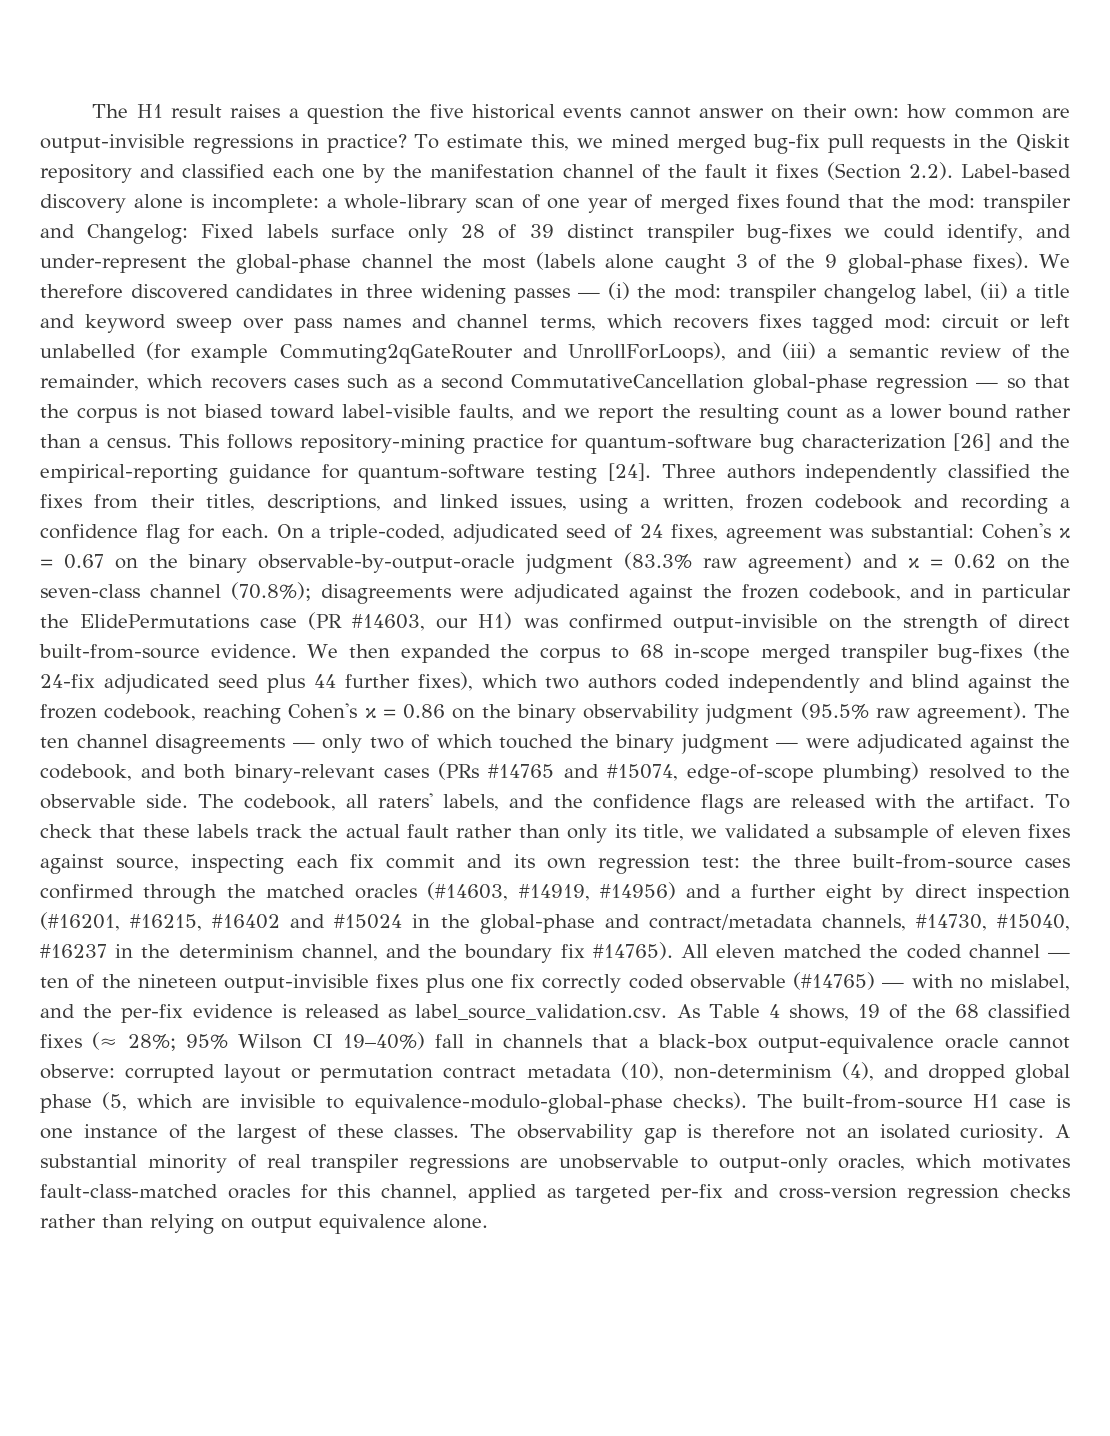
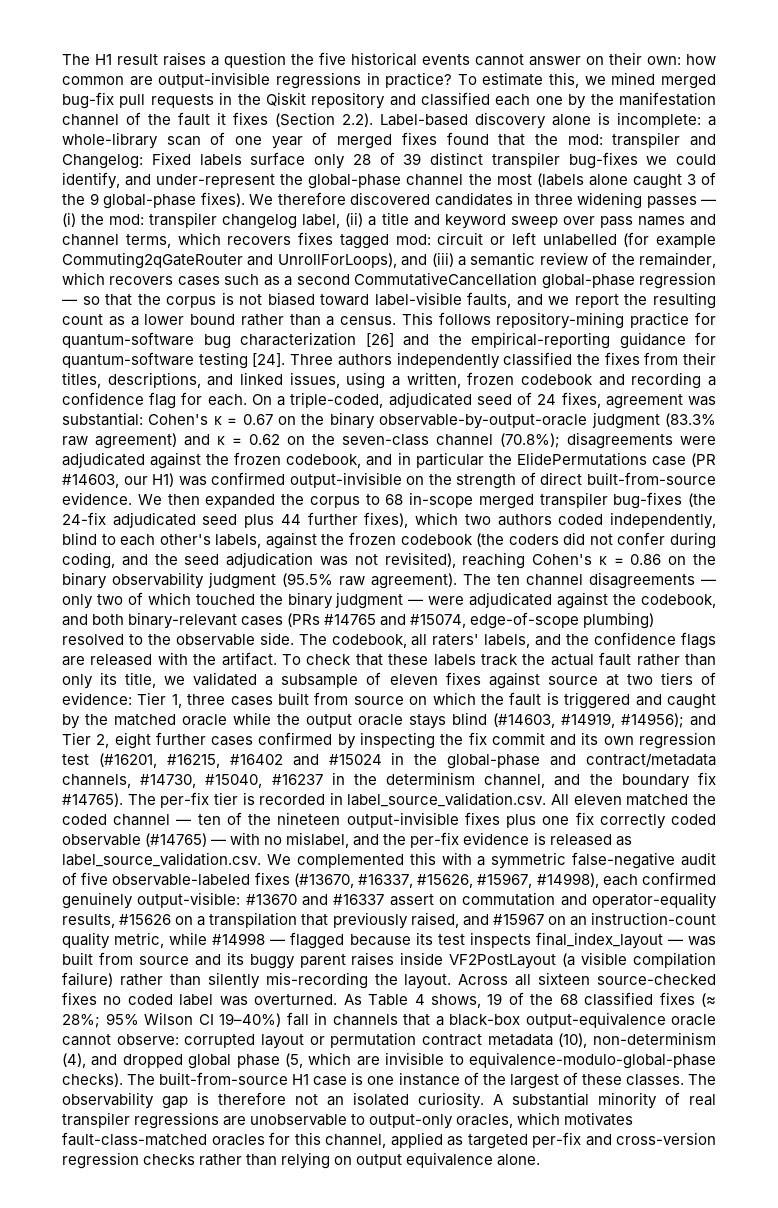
[728,674,1070,694] [40,704,197,721] independently and blind against the frozen codebook, -> [610,512,717,529] [62,532,716,549] [62,552,456,569] independently, blind to each other's labels, against the frozen codebook (the coders did not confer during coding, and the seed adjudication was not revisited),
[116,854,339,874] source, inspecting each -> [547,672,717,686] [62,692,716,709] [62,712,716,729] [62,732,464,749] source at two tiers of evidence: Tier 1, three cases built from source on which the fault is triggered and caught by the matched oracle while the output oracle stays blind (#14603, #14919, #14956); and Tier 2, eight further cases confirmed by inspecting the
[702,854,1070,869] [40,882,1071,904] test: the three built-from-source cases confirmed through the matched oracles (#14603, #14919, #14956) and a further eight by direct inspection -> [62,754,89,765] test
(673, 951) none -> [127,792,547,808] The per-fix tier is recorded in label_source_validation.csv.
(668, 1012) none -> [266,852,716,869] [62,872,716,888] [62,892,717,909] [62,912,716,929] [62,932,716,949] [62,952,716,969] [62,972,716,989] [62,992,338,1006] We complemented this with a symmetric false-negative audit of five observable-labeled fixes (#13670, #16337, #15626, #15967, #14998), each confirmed genuinely output-visible: #13670 and #16337 assert on commutation and operator-equality results, #15626 on a transpilation that previously raised, and #15967 on an instruction-count quality metric, while #14998 — flagged because its test inspects final_index_layout — was built from source and its buggy parent raises inside VF2PostLayout (a visible compilation failure) rather than silently mis-recording the layout. Across all sixteen source-checked fixes no coded label was overturned.

